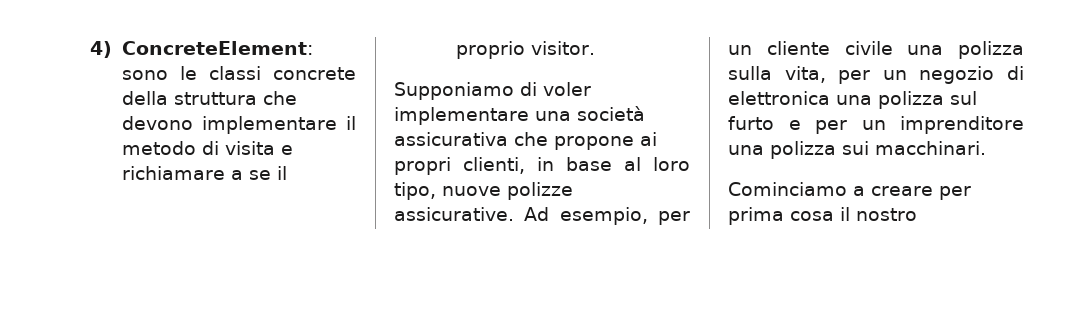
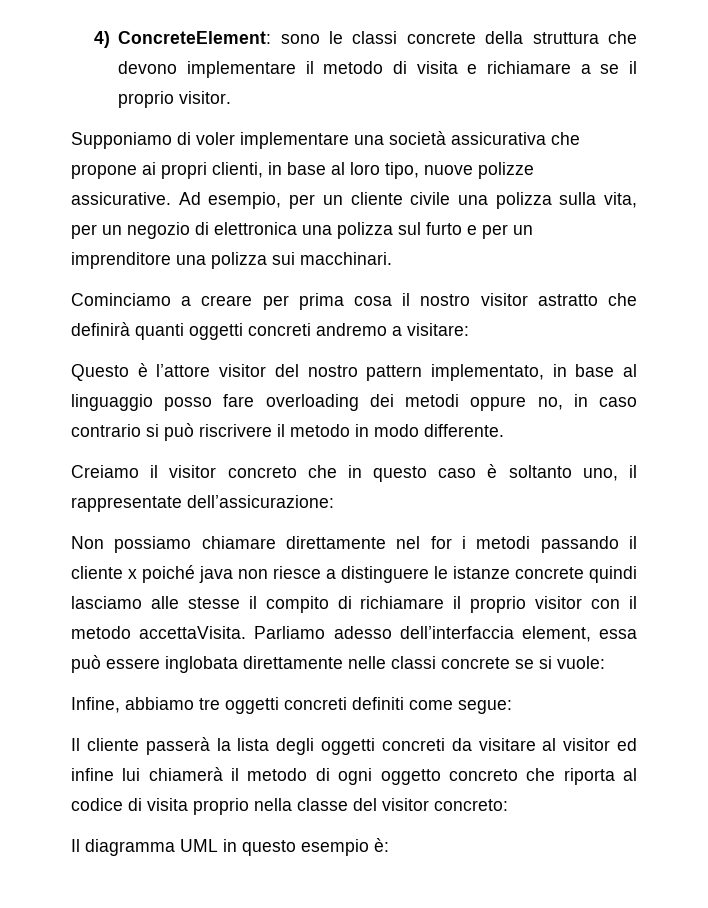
(917, 214) none -> [480,293,637,306] [71,322,469,340] [71,363,637,381] [71,394,637,411] [71,423,504,441] [71,464,637,482] [71,495,334,512] [71,536,637,553] [71,565,637,583] [71,596,638,613] [71,626,637,642] [71,655,605,673] [71,697,512,714] [71,737,637,755] [71,767,638,785] [71,798,508,815] [71,838,389,856] visitor astratto che definirà quanti oggetti concreti andremo a visitare: // Questo è l’attore visitor del nostro pattern implementato, in base al linguaggio posso fare overloading dei metodi oppure no, in caso contrario si può riscrivere il metodo in modo differente. // Creiamo il visitor concreto che in questo caso è soltanto uno, il rappresentate dell’assicurazione: // Non possiamo chiamare direttamente nel for i metodi passando il cliente x poiché java non riesce a distinguere le istanze concrete quindi lasciamo alle stesse il compito di richiamare il proprio visitor con il metodo accettaVisita. Parliamo adesso dell’interfaccia element, essa può essere inglobata direttamente nelle classi concrete se si vuole: // Infine, abbiamo tre oggetti concreti definiti come segue: // Il cliente passerà la lista degli oggetti concreti da visitare al visitor ed infine lui chiamerà il metodo di ogni oggetto concreto che riporta al codice di visita proprio nella classe del visitor concreto: // Il diagramma UML in questo esempio è:

